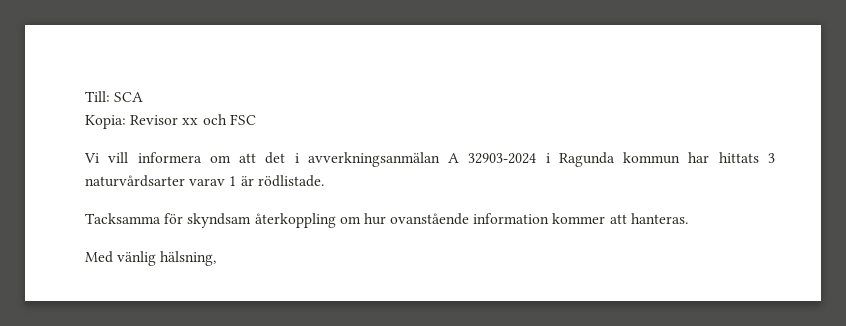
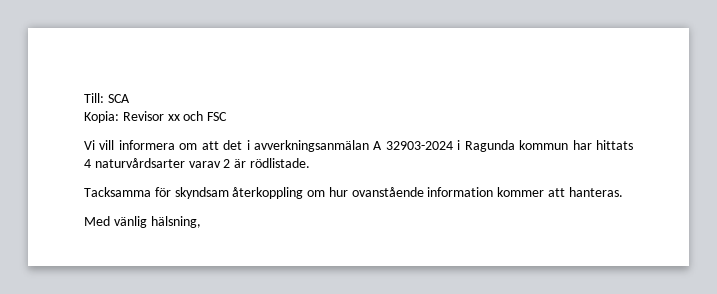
[768,153,775,163] 3 -> [84,159,91,168] 4
[229,176,237,186] 1 -> [223,159,231,168] 2

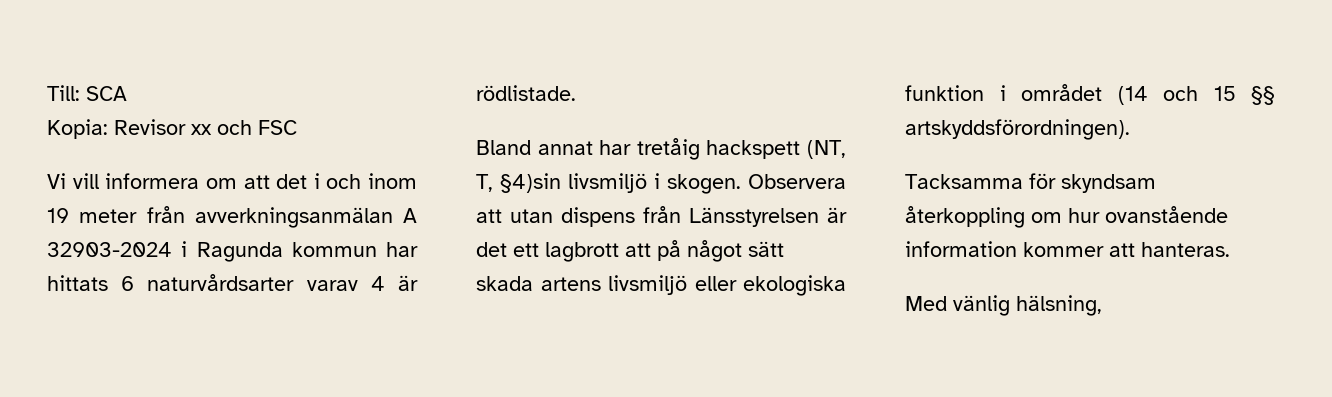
(250, 145) none -> [326,173,417,189] [47,206,185,223] och inom 19 meter från
[84,159,91,168] 4 -> [121,276,135,291] 6
[223,159,231,168] 2 -> [370,276,385,291] 4
(310, 163) none -> [476,138,846,160] [476,173,846,194] [476,206,847,227] [476,240,784,262] [476,275,846,296] [905,84,1275,105] [905,119,1130,140] // Bland annat har tretåig hackspett (NT, T, §4)sin livsmiljö i skogen. Observera att utan dispens från Länsstyrelsen är det ett lagbrott att på något sätt skada artens livsmiljö eller ekologiska funktion i området (14 och 15 §§ artskyddsförordningen).

